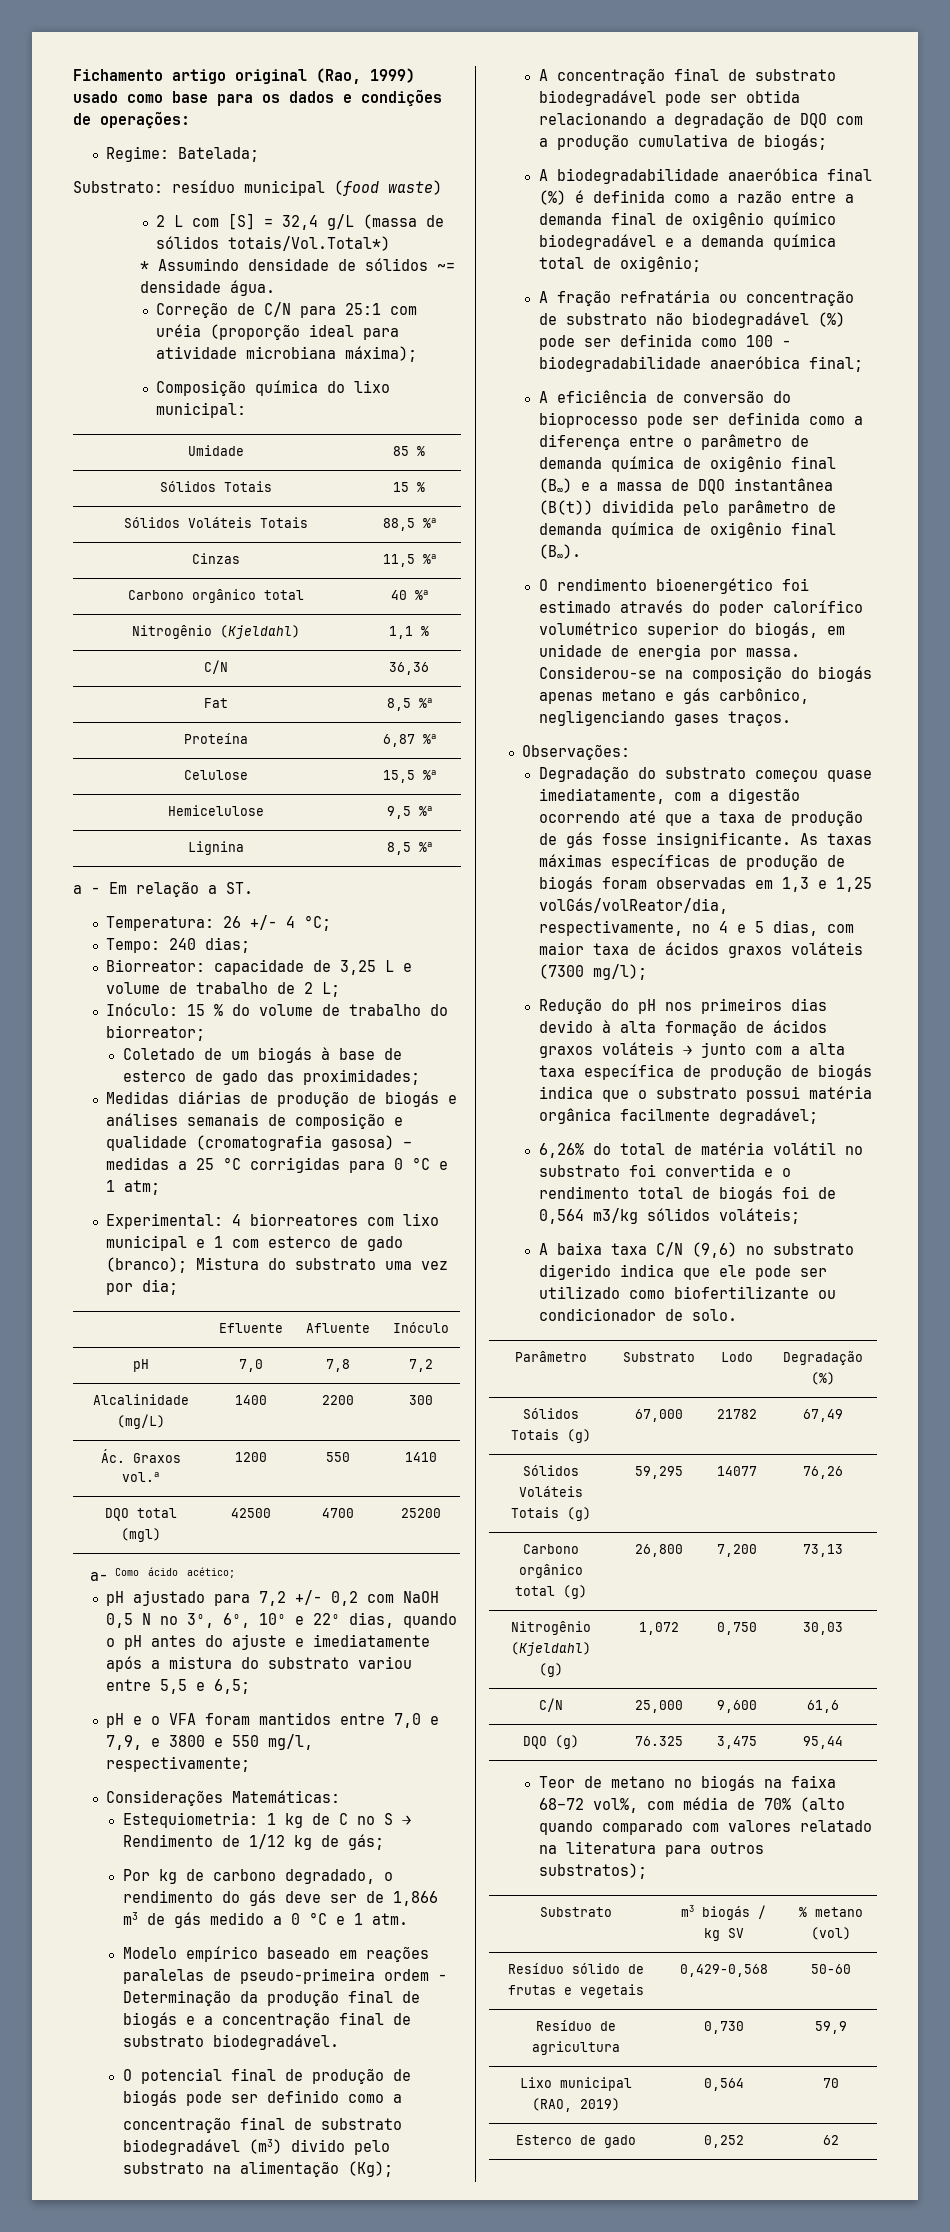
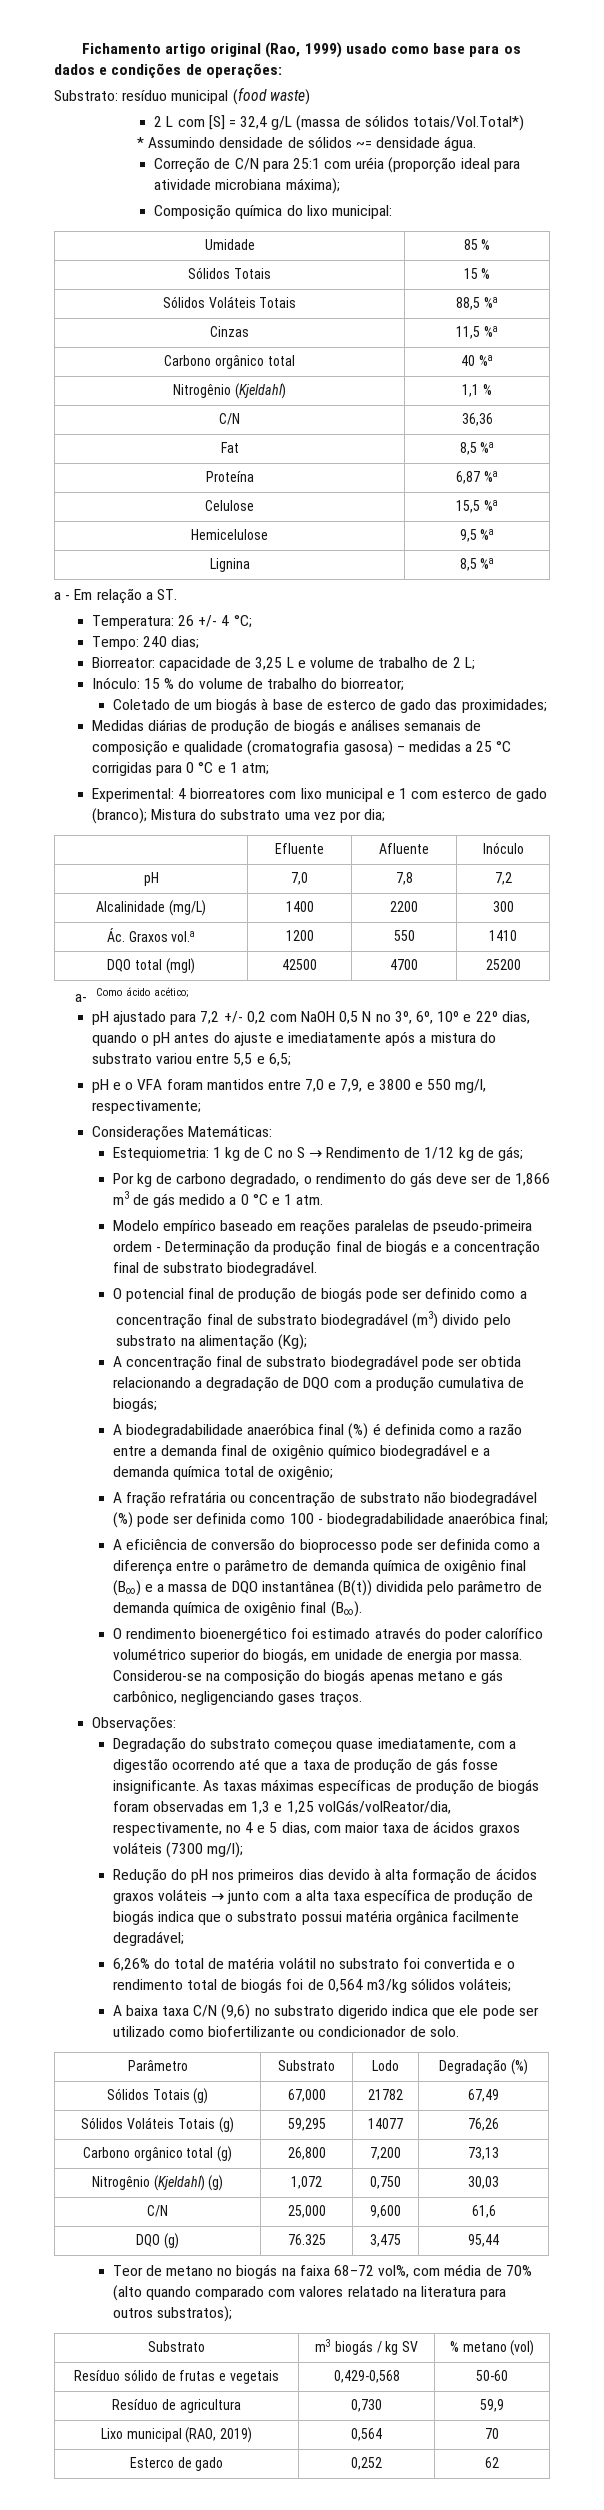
[105,146,259,162] // Regime: Batelada; -> (282, 70) none

